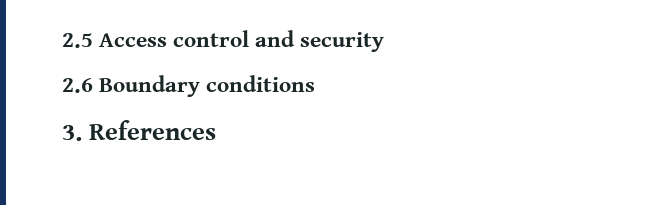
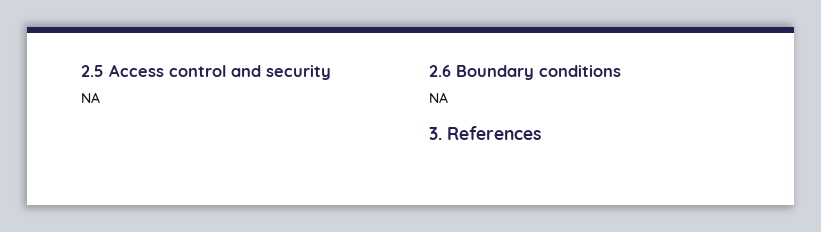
(385, 42) none -> [81,92,100,103] // NA
(316, 83) none -> [429,92,448,103] // NA

